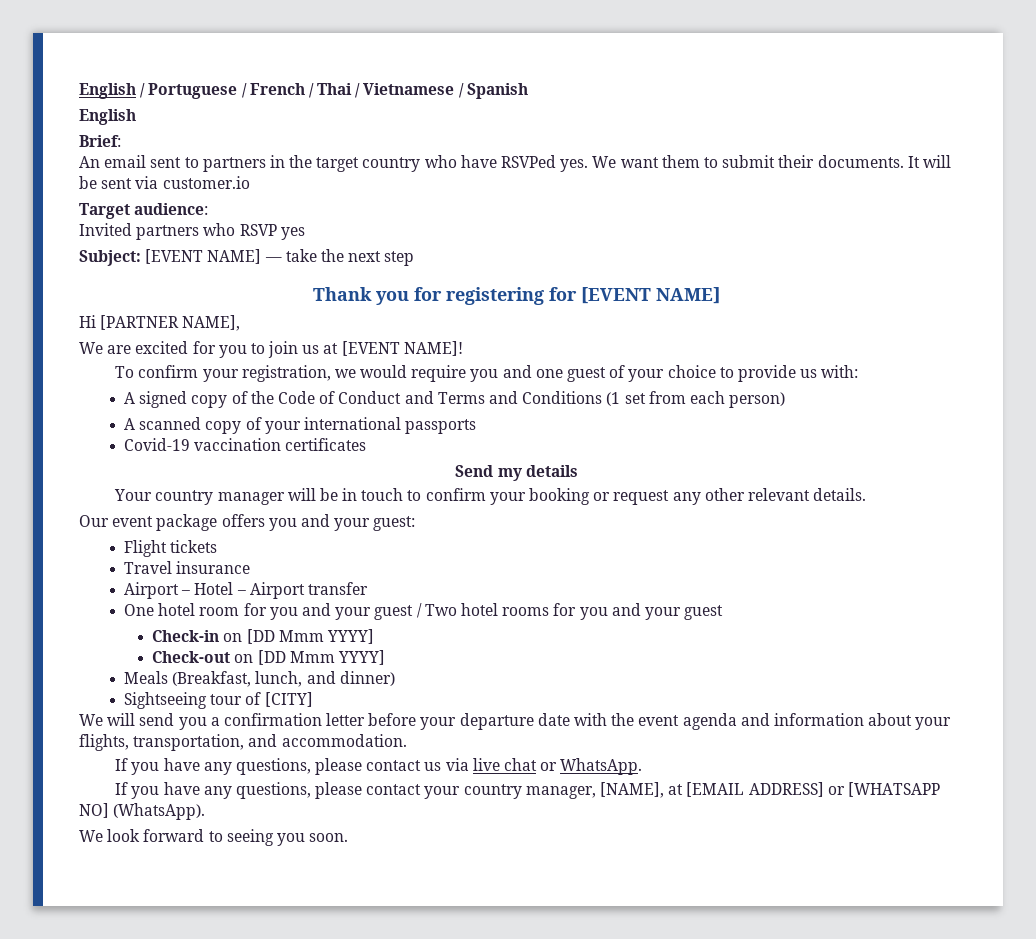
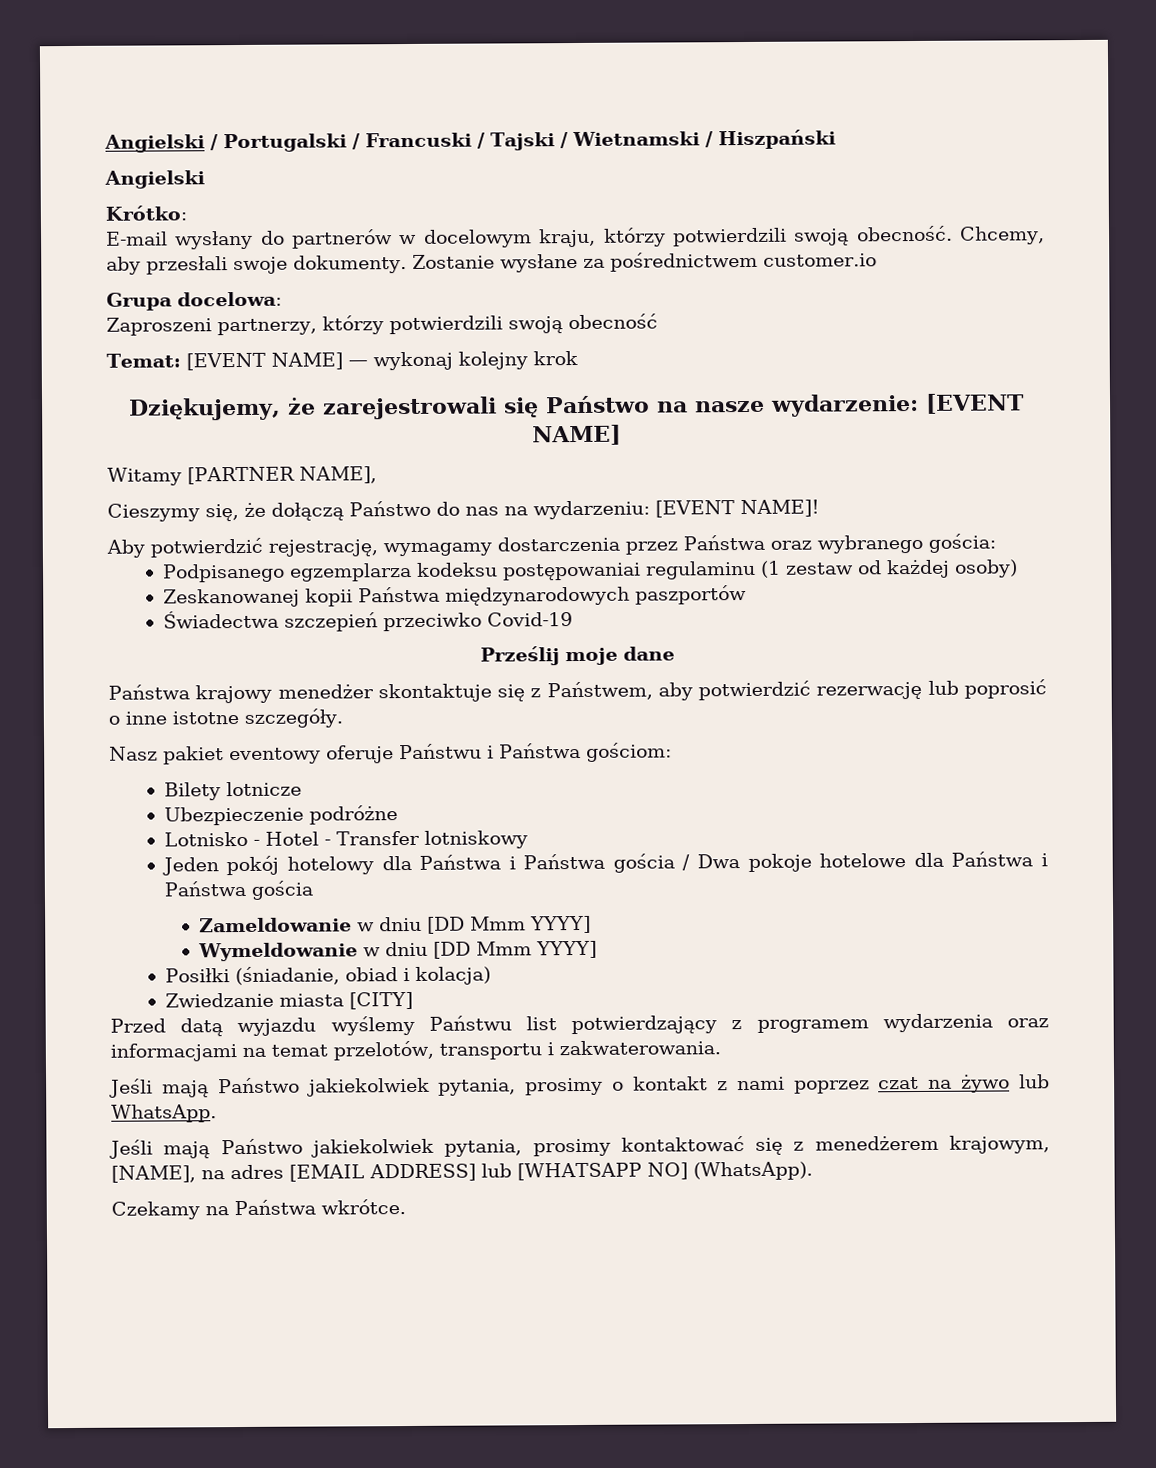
[79,83,528,99] [79,109,136,125] [79,135,121,147] [79,155,951,172] [79,176,250,189] [79,203,209,219] [79,223,305,240] [79,249,415,266] [313,287,577,305] English / Portuguese / French / Thai / Vietnamese / Spanish // English // Brief: // An email sent to partners in the target country who have RSVPed yes. We want them to submit their documents. It will be sent via customer.io // Target audience: // Invited partners who RSVP yes // Subject: [EVENT NAME] — take the next step // Thank you for registering for -> [104,129,836,153] [104,170,205,189] [105,205,187,221] [106,225,1046,250] [106,251,877,275] [106,291,282,311] [106,313,658,336] [106,350,578,371] [129,393,919,421] Angielski / Portugalski / Francuski / Tajski / Wietnamski / Hiszpański // Angielski // Krótko: // E-mail wysłany do partnerów w docelowym kraju, którzy potwierdzili swoją obecność. Chcemy, aby przesłali swoje dokumenty. Zostanie wysłane za pośrednictwem customer.io // Grupa docelowa: // Zaproszeni partnerzy, którzy potwierdzili swoją obecność // Temat: [EVENT NAME] — wykonaj kolejny krok // Dziękujemy, że zarejestrowali się Państwo na nasze wydarzenie:
[79,315,96,328] Hi -> [107,467,182,486] Witamy
[79,341,463,358] [115,365,859,382] [124,391,786,408] [124,417,477,434] [124,438,367,451] [455,465,578,481] [114,488,867,505] [79,514,416,531] [124,540,218,557] [124,561,251,574] [124,582,369,599] [124,603,724,620] [152,629,374,644] [152,650,385,665] [124,671,395,687] [124,692,313,709] [79,713,952,730] [79,734,407,751] [115,758,643,775] [115,782,684,799] We are excited for you to join us at [EVENT NAME]! // To confirm your registration, we would require you and one guest of your choice to provide us with: // A signed copy of the Code of Conduct and Terms and Conditions (1 set from each person) // A scanned copy of your international passports // Covid-19 vaccination certificates // Send my details // Your country manager will be in touch to confirm your booking or request any other relevant details. // Our event package offers you and your guest: // Flight tickets // Travel insurance // Airport – Hotel – Airport transfer // One hotel room for you and your guest / Two hotel rooms for you and your guest // Check-in on [DD Mmm YYYY] // Check-out on [DD Mmm YYYY] // Meals (Breakfast, lunch, and dinner) // Sightseeing tour of [CITY] // We will send you a confirmation letter before your departure date with the event agenda and information about your flights, transportation, and accommodation. // If you have any questions, please contact us via live chat or WhatsApp. // If you have any questions, please contact your country manager, [NAME], at -> [107,499,820,522] [106,533,996,558] [161,559,1018,583] [162,584,747,608] [162,610,573,632] [480,646,675,666] [108,679,1047,704] [108,708,343,728] [109,742,672,765] [163,781,302,801] [163,805,398,826] [163,830,528,849] [161,851,1048,876] [163,880,313,900] [198,915,591,934] [197,940,597,962] [164,966,491,986] [164,991,413,1010] [110,1013,1049,1037] [110,1040,721,1062] [109,1074,1051,1098] [111,1104,217,1123] [109,1135,1051,1159] [111,1164,284,1183] Cieszymy się, że dołączą Państwo do nas na wydarzeniu: [EVENT NAME]! // Aby potwierdzić rejestrację, wymagamy dostarczenia przez Państwa oraz wybranego gościa: // Podpisanego egzemplarza kodeksu postępowaniai regulaminu (1 zestaw od każdej osoby) // Zeskanowanej kopii Państwa międzynarodowych paszportów // Świadectwa szczepień przeciwko Covid-19 // Prześlij moje dane // Państwa krajowy menedżer skontaktuje się z Państwem, aby potwierdzić rezerwację lub poprosić o inne istotne szczegóły. // Nasz pakiet eventowy oferuje Państwu i Państwa gościom: // Bilety lotnicze // Ubezpieczenie podróżne // Lotnisko - Hotel - Transfer lotniskowy // Jeden pokój hotelowy dla Państwa i Państwa gościa / Dwa pokoje hotelowe dla Państwa i Państwa gościa // Zameldowanie w dniu [DD Mmm YYYY] // Wymeldowanie w dniu [DD Mmm YYYY] // Posiłki (śniadanie, obiad i kolacja) // Zwiedzanie miasta [CITY] // Przed datą wyjazdu wyślemy Państwu list potwierdzający z programem wydarzenia oraz informacjami na temat przelotów, transportu i zakwaterowania. // Jeśli mają Państwo jakiekolwiek pytania, prosimy o kontakt z nami poprzez czat na żywo lub WhatsApp. // Jeśli mają Państwo jakiekolwiek pytania, prosimy kontaktować się z menedżerem krajowym, [NAME], na adres
[827,786,845,795] or -> [481,1163,512,1178] lub
[79,829,349,846] We look forward to seeing you soon. -> [111,1199,406,1220] Czekamy na Państwa wkrótce.

